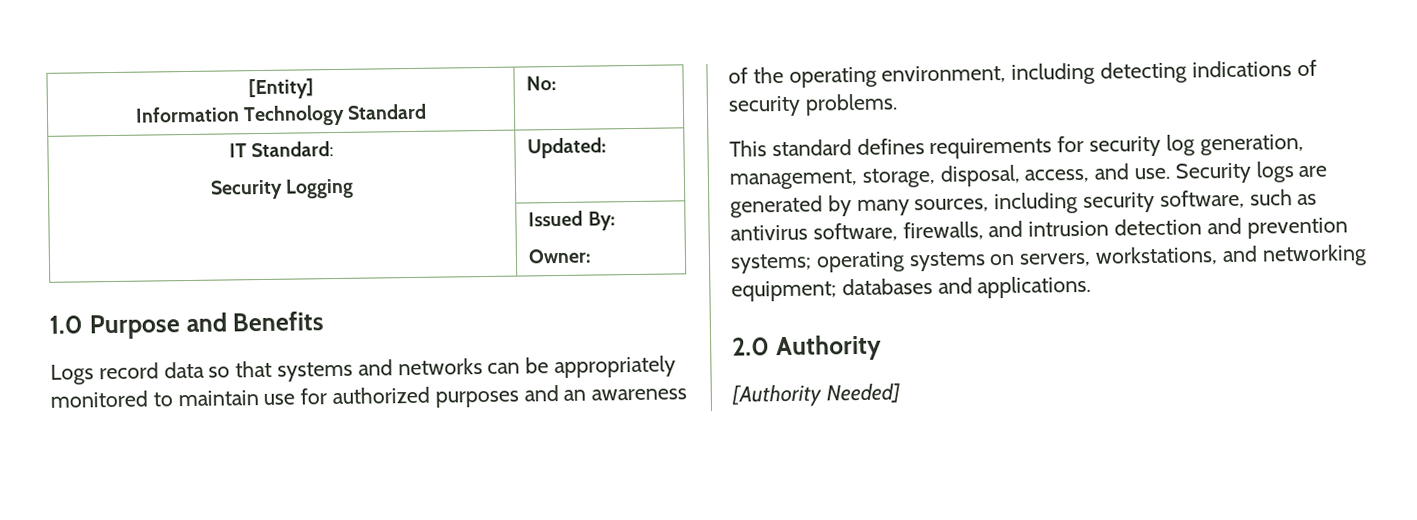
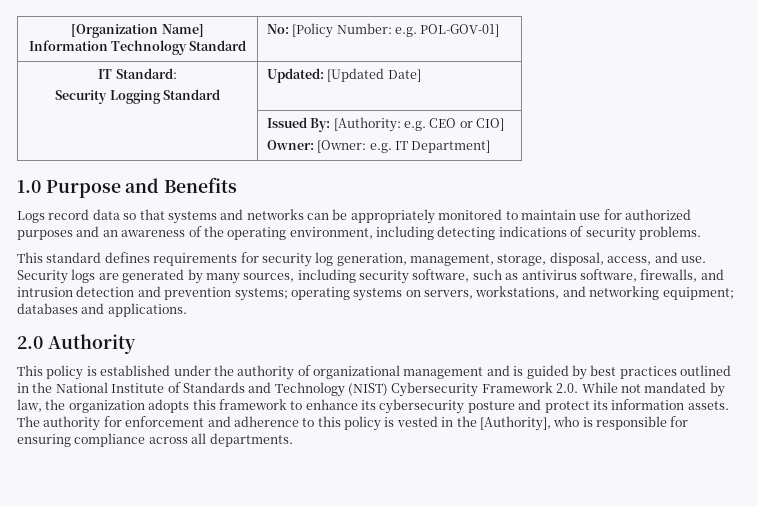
[247,78,314,100] [Entity] -> [71,24,204,38] [Organization Name]
(558, 83) none -> [292,23,500,38] [Policy Number: e.g. POL-GOV-01]
(355, 188) none -> [162,89,220,100] Standard
(608, 148) none -> [327,68,421,82] [Updated Date]
[528,248,593,264] // Owner: -> [333,117,505,132] [266,140,491,153] [Authority: e.g. CEO or CIO] // Owner: [Owner: e.g. IT Department]
[731,382,900,408] [Authority Needed] -> [17,365,731,380] [17,382,725,397] [17,399,729,414] [17,416,689,431] [17,433,293,447] This policy is established under the authority of organizational management and is guided by best practices outlined in the National Institute of Standards and Technology (NIST) Cybersecurity Framework 2.0. While not mandated by law, the organization adopts this framework to enhance its cybersecurity posture and protect its information assets. The authority for enforcement and adherence to this policy is vested in the [Authority], who is responsible for ensuring compliance across all departments.

